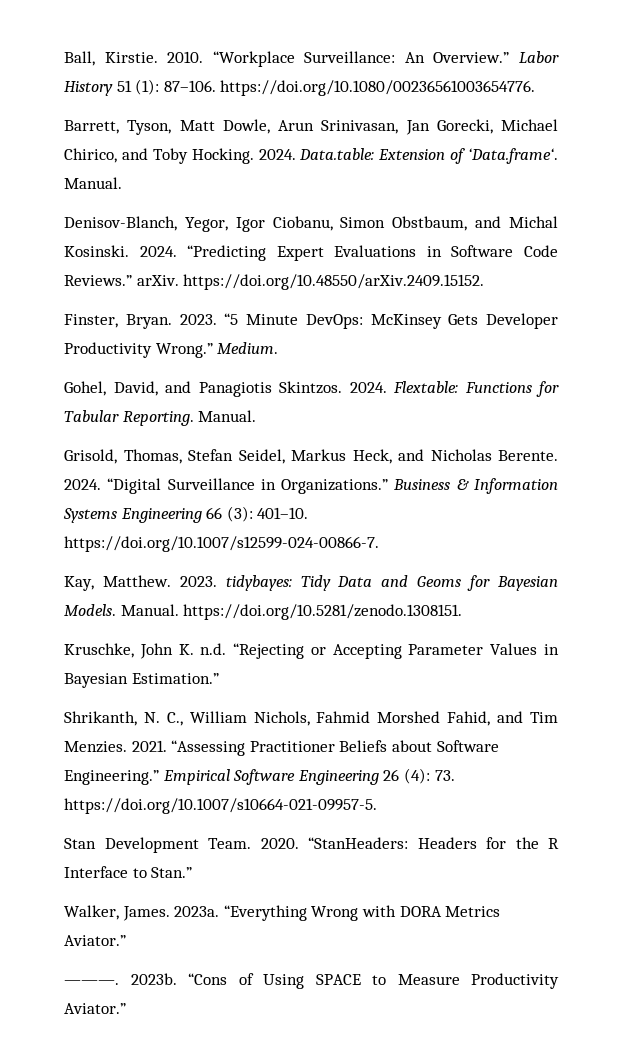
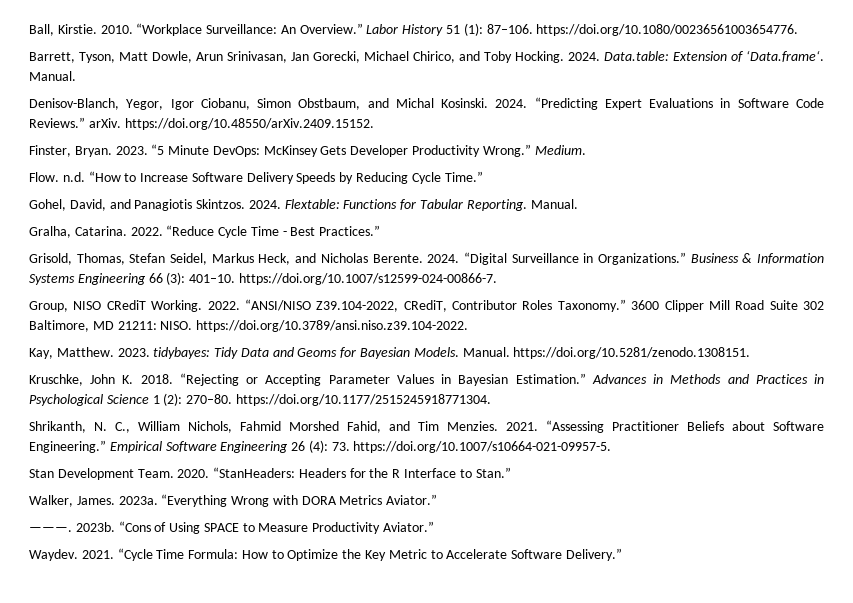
(279, 348) none -> [29,171,483,184] // Flow. n.d. “How to Increase Software Delivery Speeds by Reducing Cycle Time.”
(257, 416) none -> [29,225,381,238] // Gralha, Catarina. 2022. “Reduce Cycle Time - Best Practices.”
(379, 544) none -> [29,299,824,312] [29,320,469,332] // Group, NISO CRediT Working. 2022. “ANSI/NISO Z39.104-2022, CRediT, Contributor Roles Taxonomy.” 3600 Clipper Mill Road Suite 302 Baltimore, MD 21211: NISO. https://doi.org/10.3789/ansi.niso.z39.104-2022.
[200,643,227,655] n.d. -> [140,374,173,384] 2018.
(219, 678) none -> [591,374,825,384] [29,393,491,406] Advances in Methods and Practices in Psychological Science 1 (2): 270–80. https://doi.org/10.1177/2515245918771304.
(126, 1008) none -> [29,548,622,561] // Waydev. 2021. “Cycle Time Formula: How to Optimize the Key Metric to Accelerate Software Delivery.”

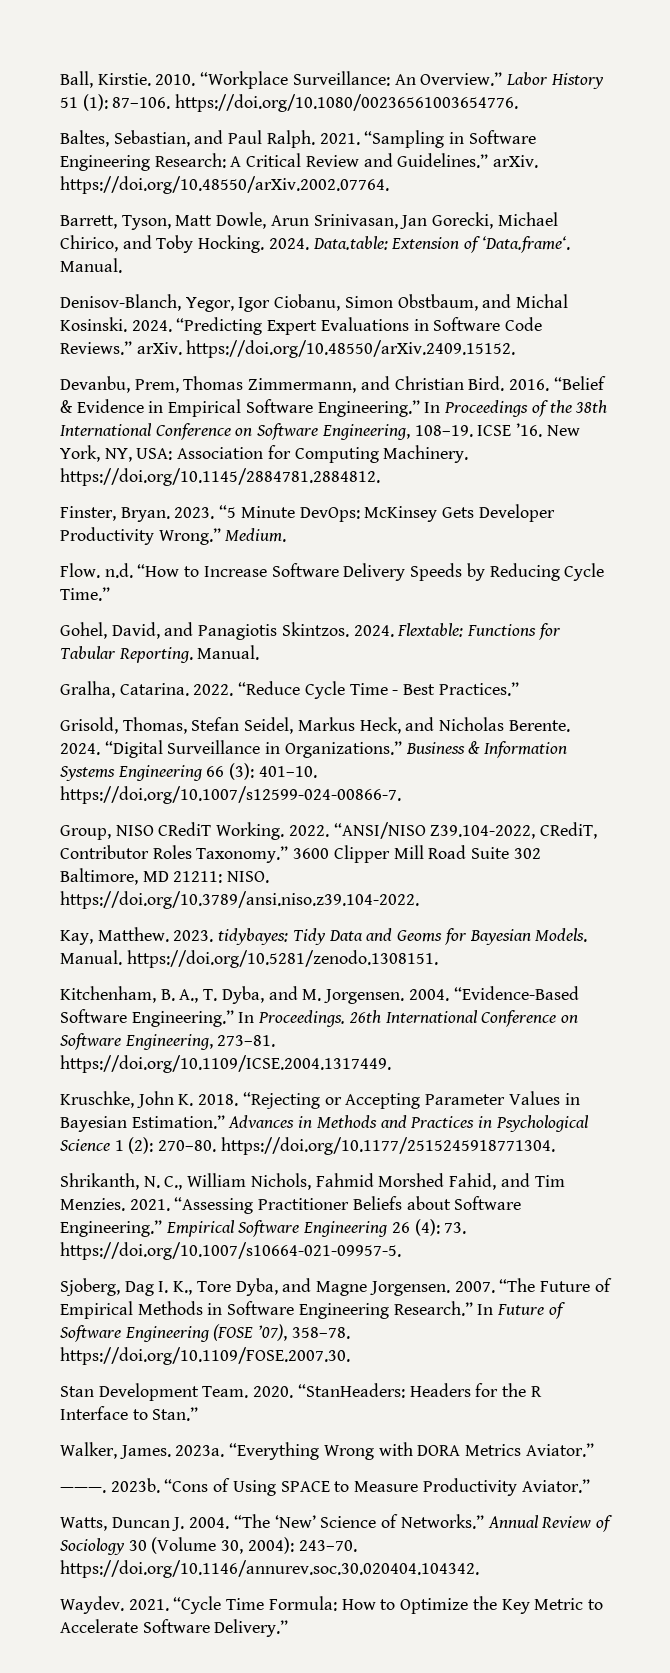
(799, 30) none -> [60,130,536,148] [60,153,539,171] [60,176,389,194] // Baltes, Sebastian, and Paul Ralph. 2021. “Sampling in Software Engineering Research: A Critical Review and Guidelines.” arXiv. https://doi.org/10.48550/arXiv.2002.07764.
(374, 124) none -> [60,376,606,393] [60,399,608,417] [60,423,580,440] [60,445,469,463] [60,468,380,486] // Devanbu, Prem, Thomas Zimmermann, and Christian Bird. 2016. “Belief & Evidence in Empirical Software Engineering.” In Proceedings of the 38th International Conference on Software Engineering, 108–19. ICSE ’16. New York, NY, USA: Association for Computing Machinery. https://doi.org/10.1145/2884781.2884812.
(751, 353) none -> [60,986,579,1004] [60,1009,579,1027] [60,1033,276,1050] [60,1055,391,1073] // Kitchenham, B. A., T. Dyba, and M. Jorgensen. 2004. “Evidence-Based Software Engineering.” In Proceedings. 26th International Conference on Software Engineering, 273–81. https://doi.org/10.1109/ICSE.2004.1317449.
(612, 447) none -> [60,1278,612,1296] [60,1301,566,1319] [60,1324,350,1342] [60,1347,350,1365] // Sjoberg, Dag I. K., Tore Dyba, and Magne Jorgensen. 2007. “The Future of Empirical Methods in Software Engineering Research.” In Future of Software Engineering (FOSE ’07), 358–78. https://doi.org/10.1109/FOSE.2007.30.
(435, 526) none -> [60,1514,613,1532] [60,1537,357,1555] [60,1560,479,1578] // Watts, Duncan J. 2004. “The ‘New’ Science of Networks.” Annual Review of Sociology 30 (Volume 30, 2004): 243–70. https://doi.org/10.1146/annurev.soc.30.020404.104342.

